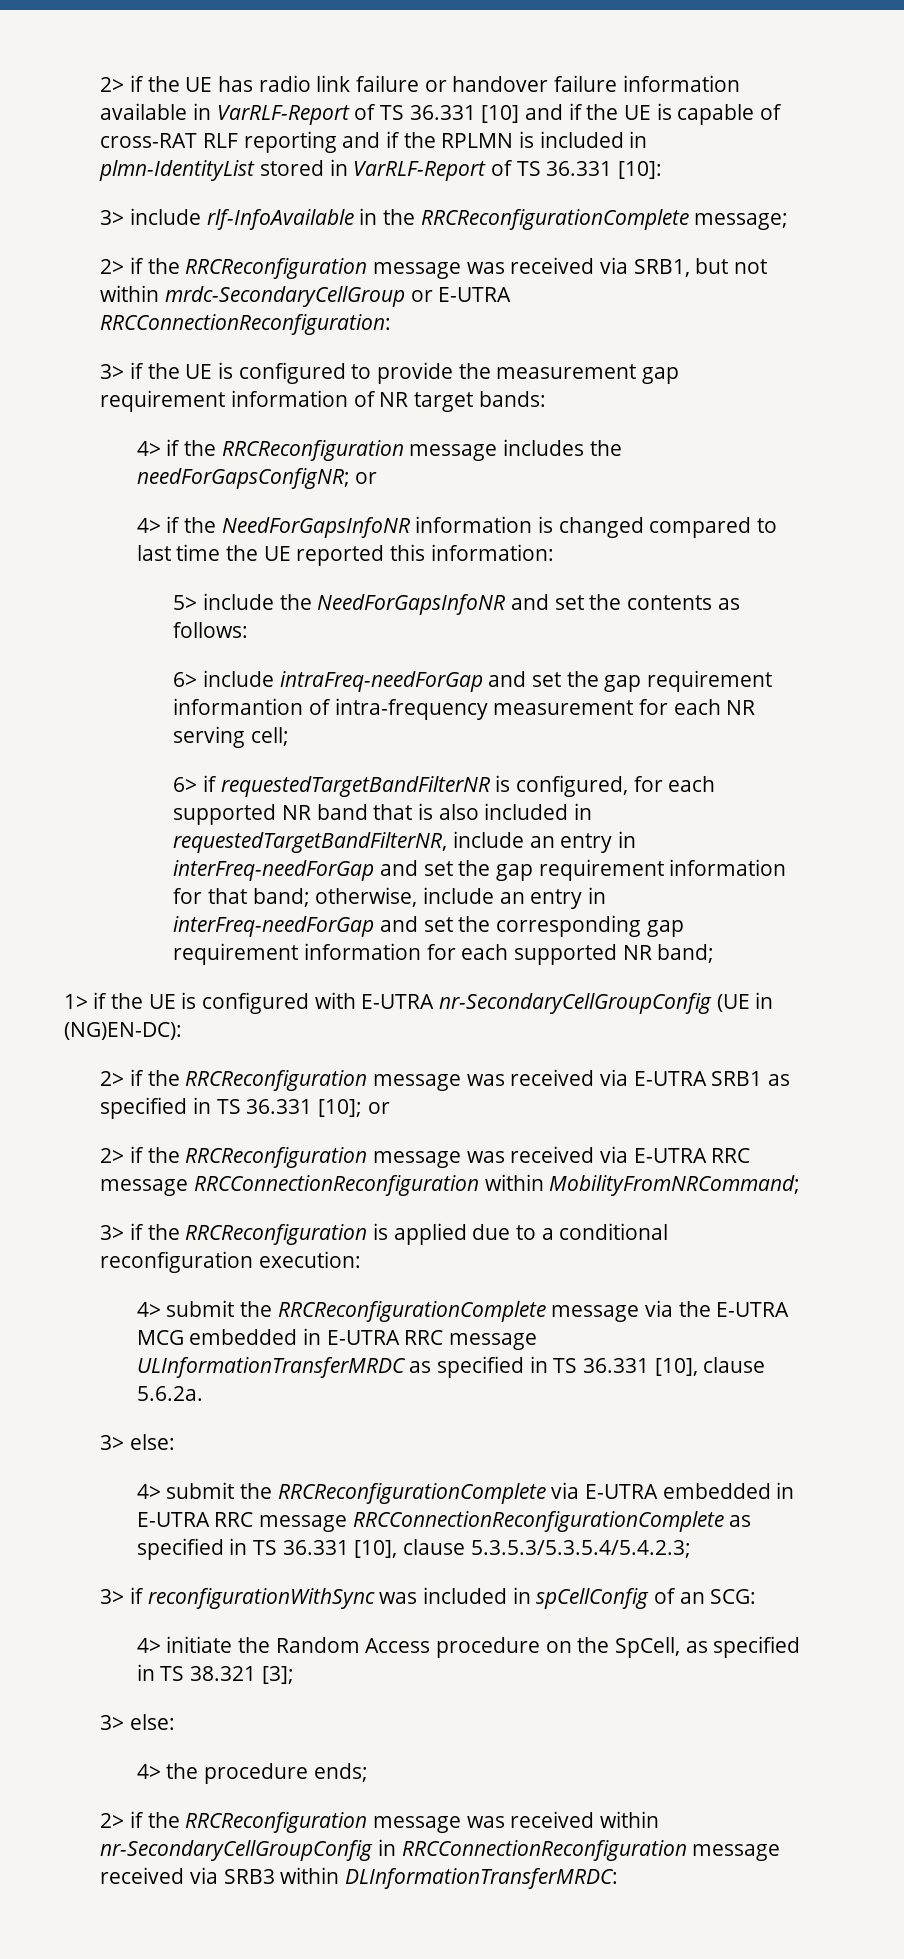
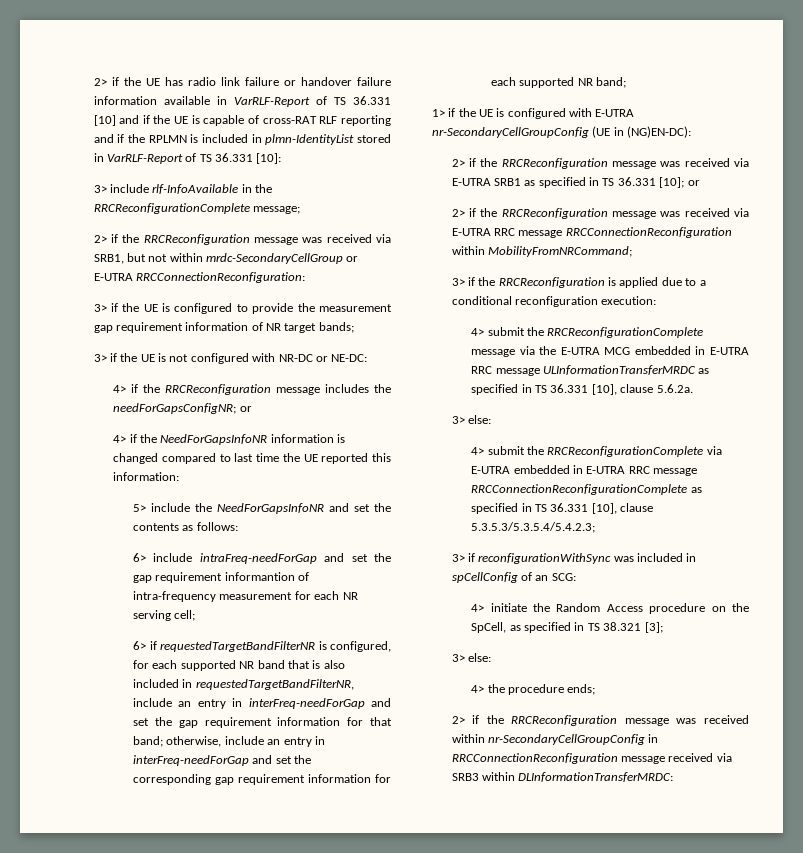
[478,391,546,407] bands: -> [318,322,354,333] [93,353,368,364] bands; // 3> if the UE is not configured with NR-DC or NE-DC:

